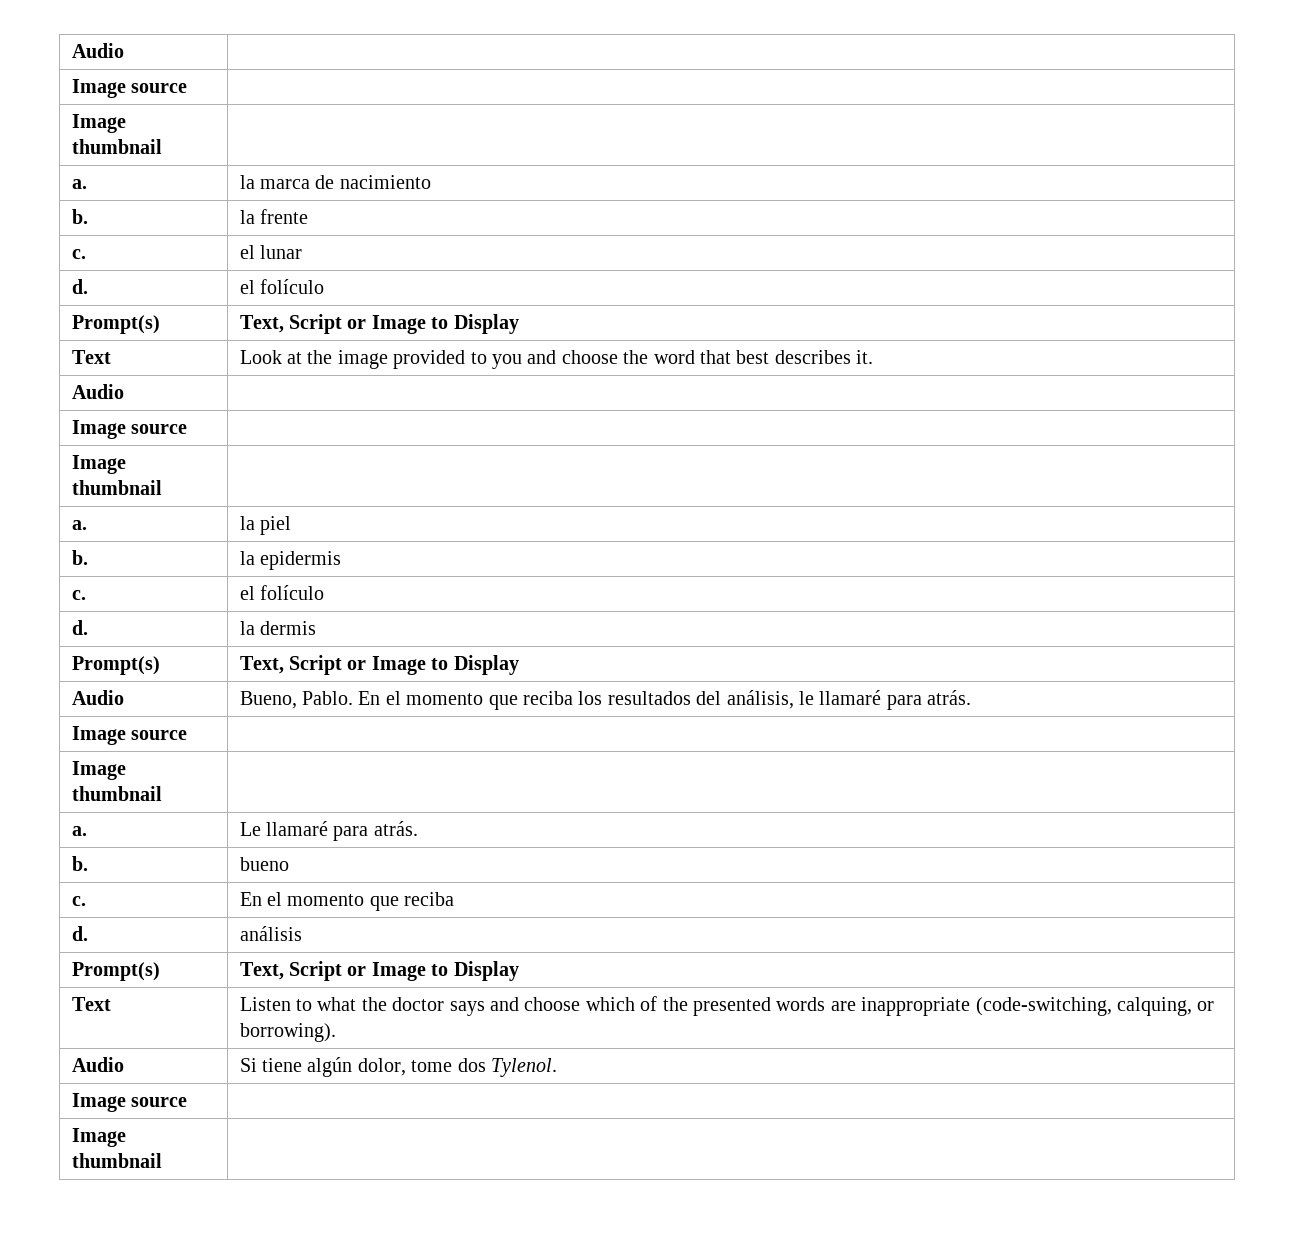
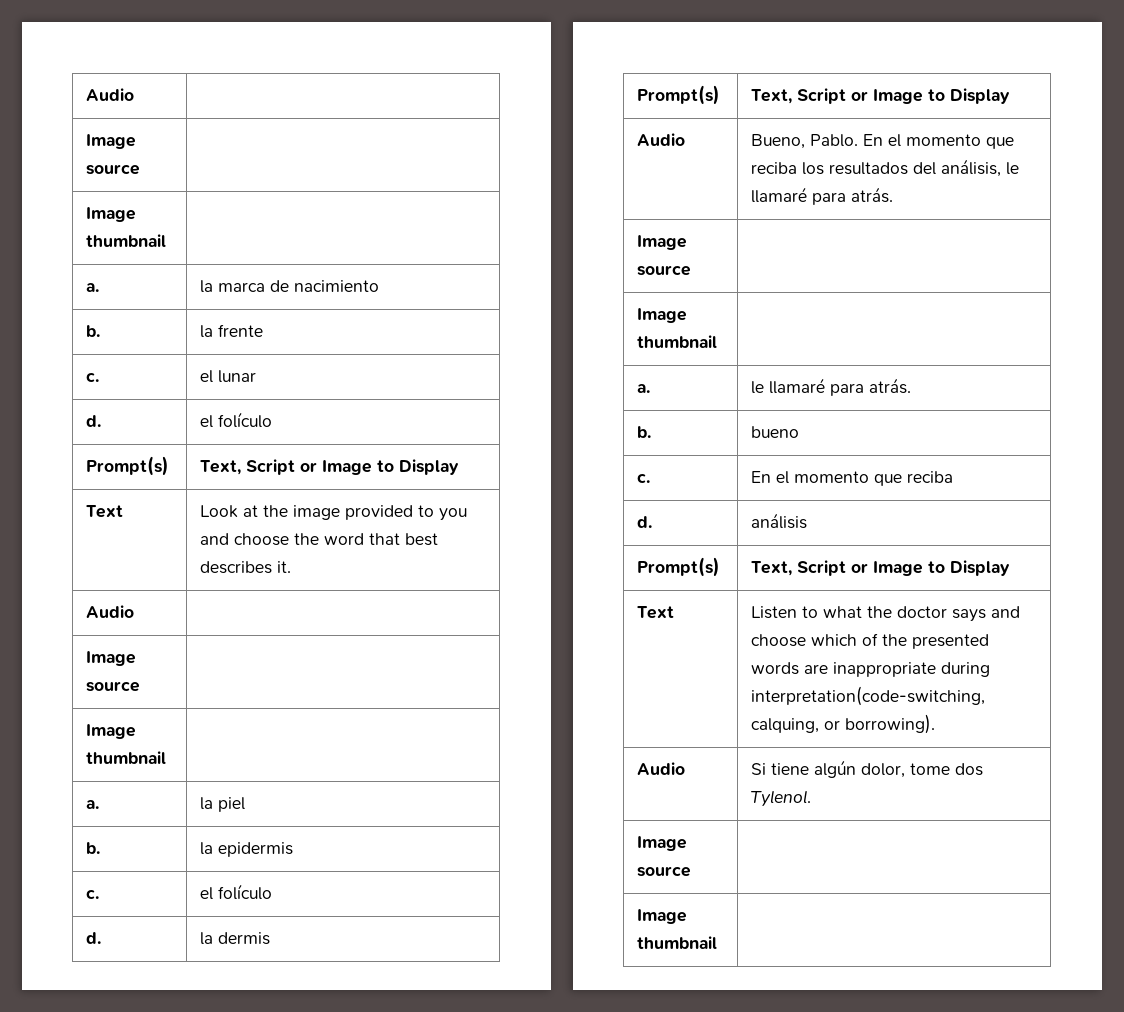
[239,822,261,836] Le -> [750,381,764,394] le
[975,997,1112,1016] (code-switching, -> [940,662,990,677] [750,686,985,706] during interpretation(code-switching,

